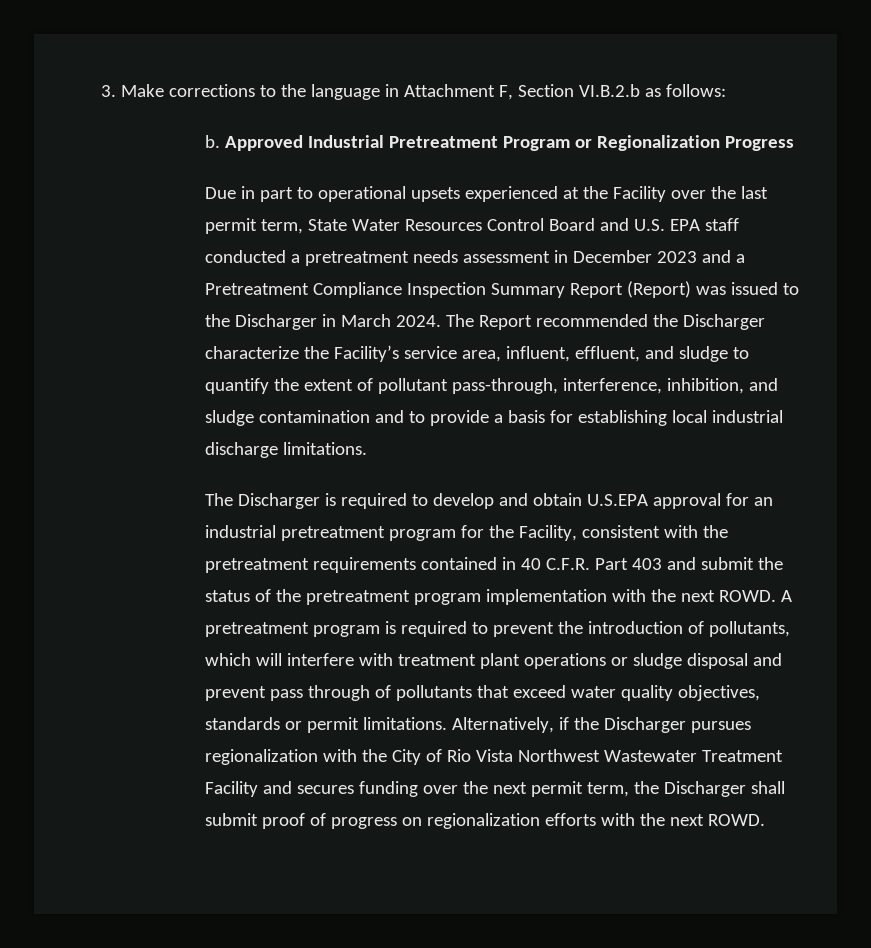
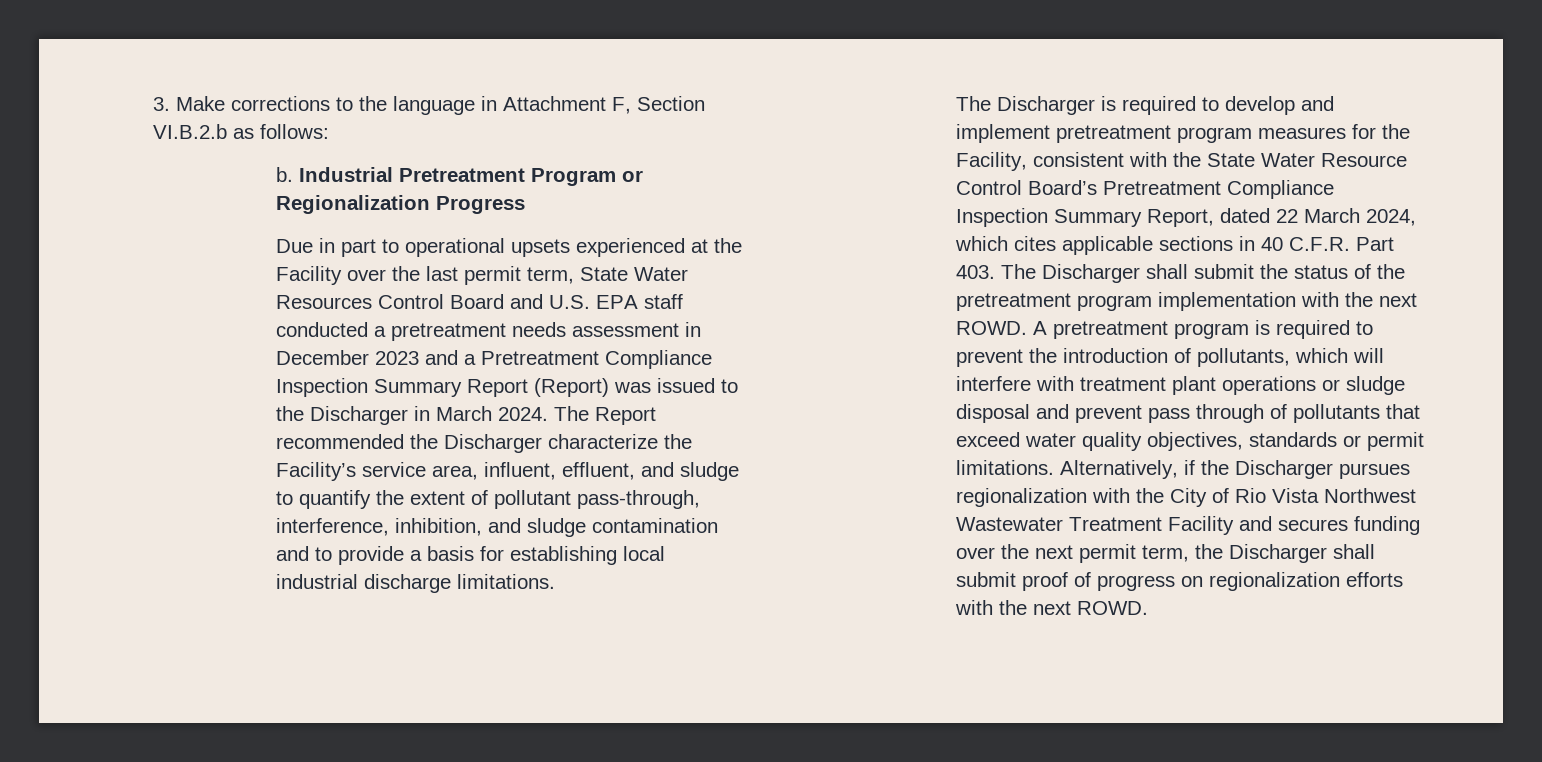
[225,135,304,151] Approved -> (293, 174) none
[533,493,774,509] [205,525,457,541] obtain U.S.EPA approval for an industrial pretreatment program -> [955,124,1346,143] implement pretreatment program measures
[205,557,697,573] pretreatment requirements contained in 40 C.F.R. Part 403 and -> [1206,153,1407,167] [955,180,1334,199] [955,208,1416,227] [954,236,1394,255] [955,264,1188,283] State Water Resource Control Board’s Pretreatment Compliance Inspection Summary Report, dated 22 March 2024, which cites applicable sections in 40 C.F.R. Part 403. The Discharger shall

